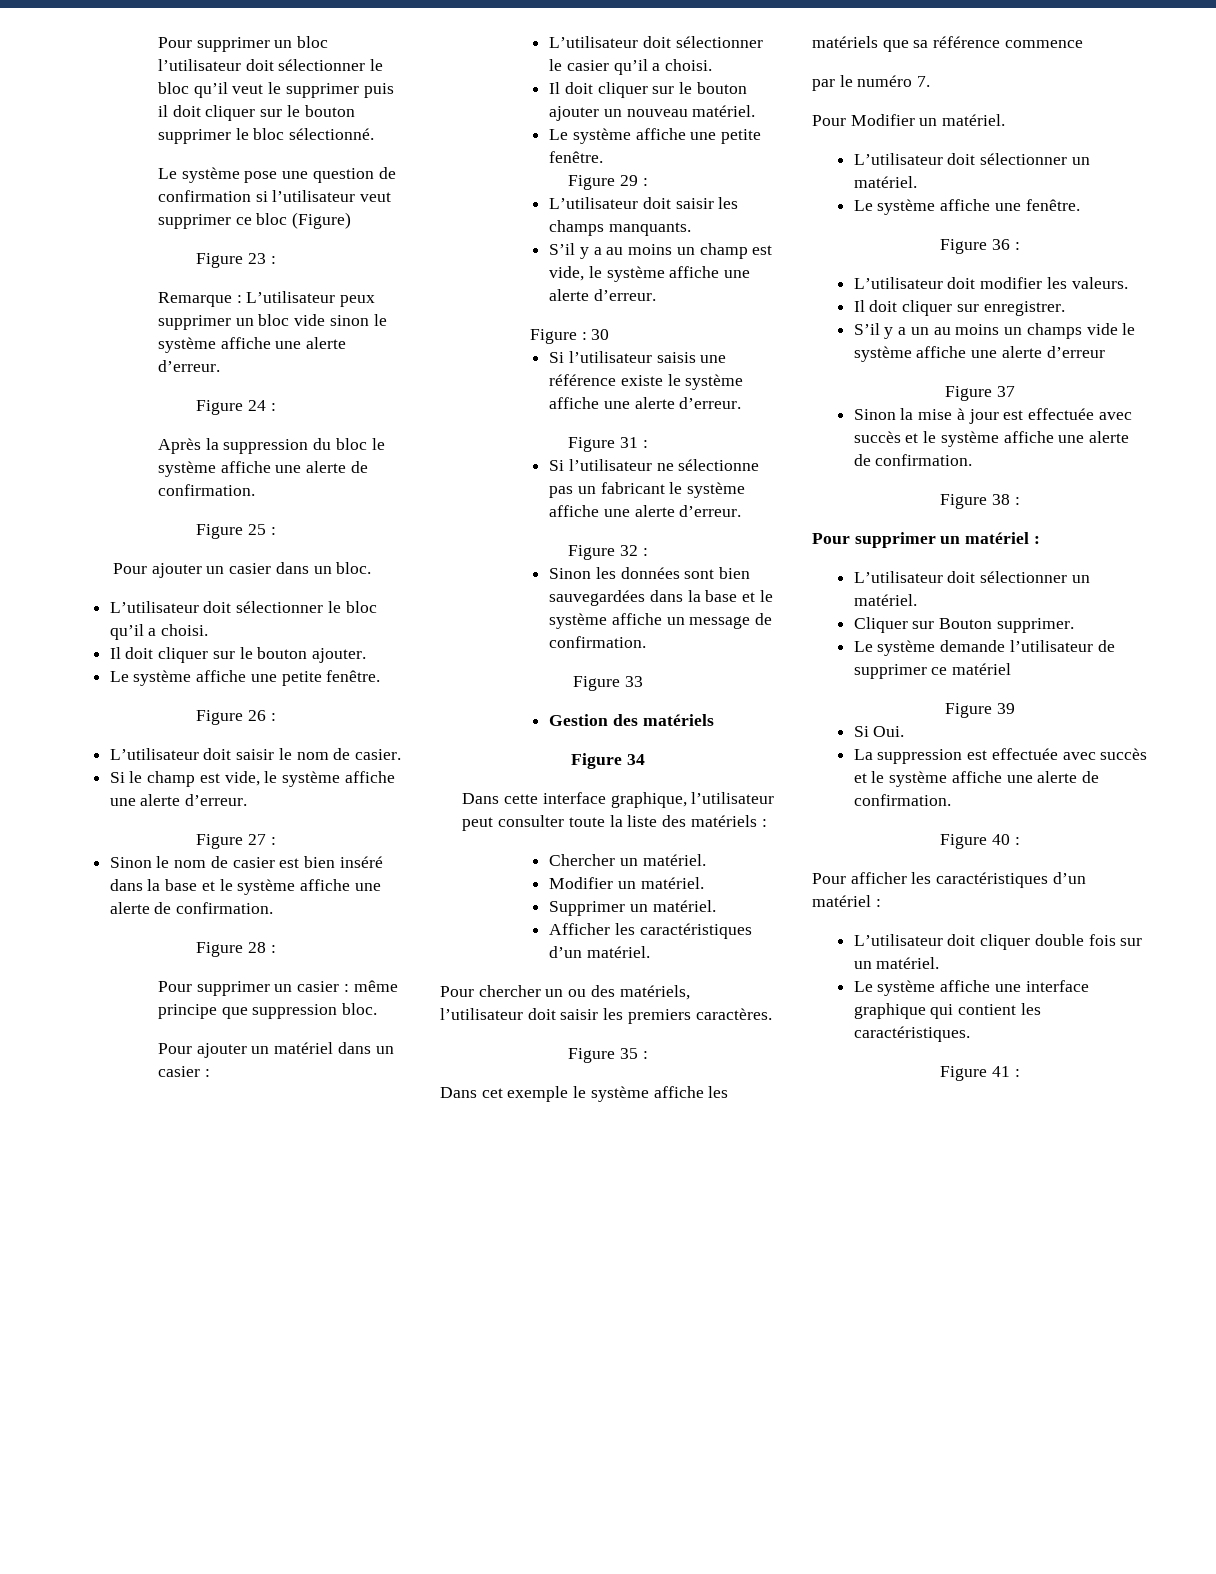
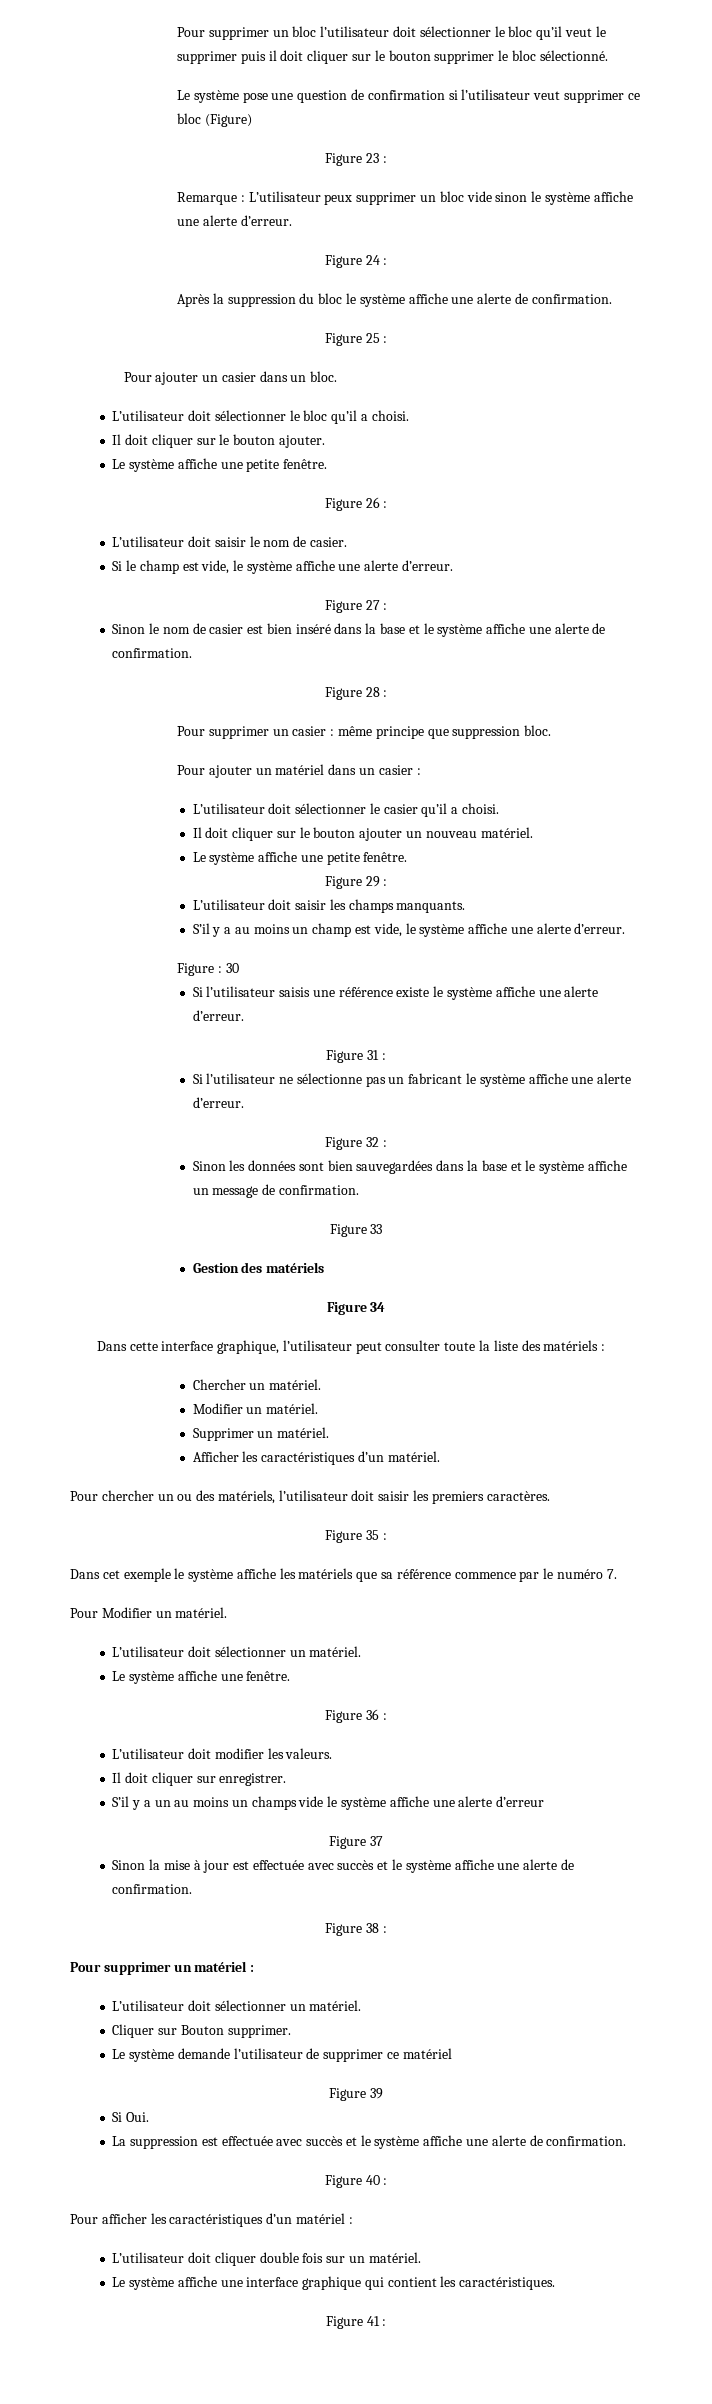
(1083, 44) // -> (516, 1575) none

